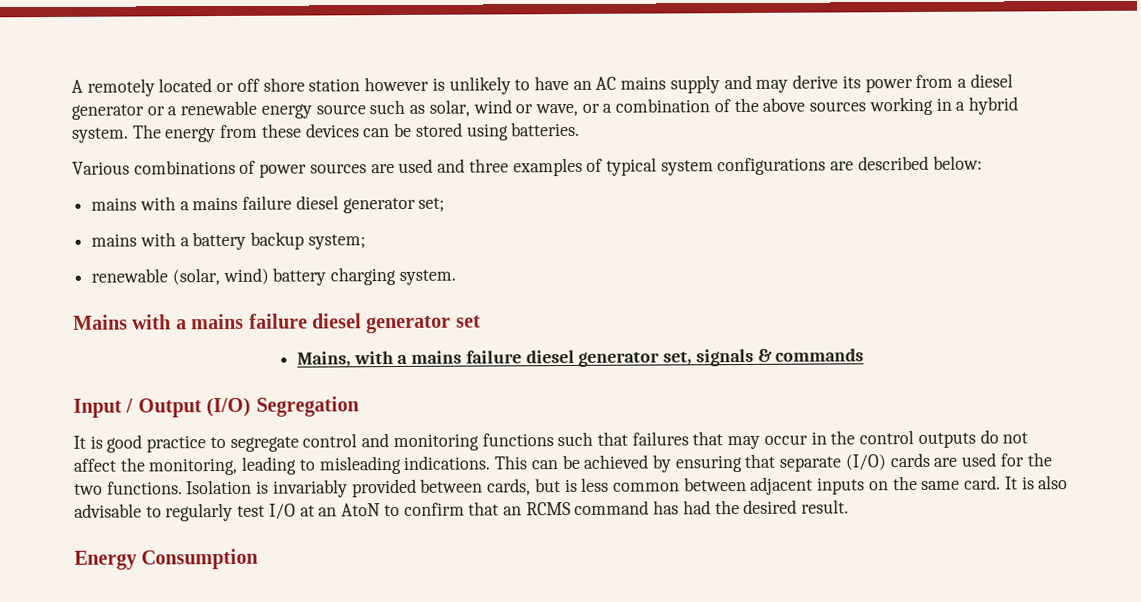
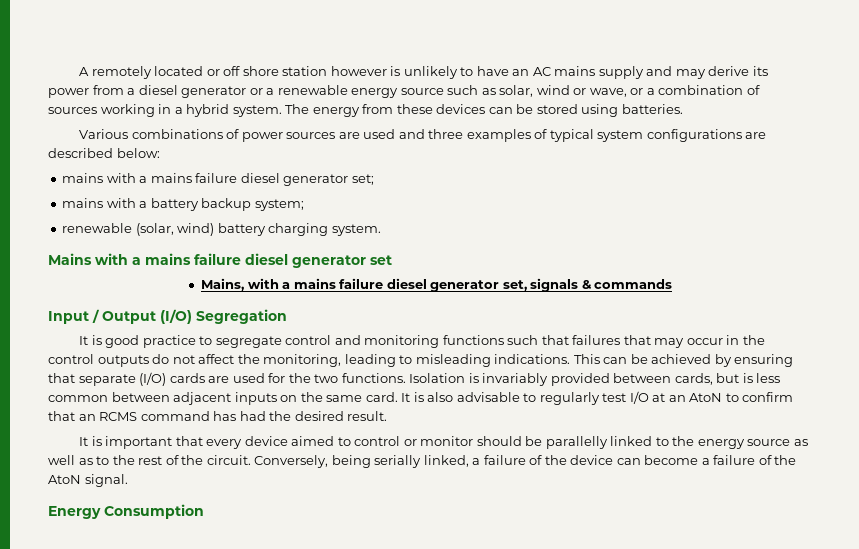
[733,97,806,113] the above -> (760, 90) none
(850, 506) none -> [79,436,808,449] [48,455,797,468] [48,474,128,487] // It is important that every device aimed to control or monitor should be parallelly linked to the energy source as well as to the rest of the circuit. Conversely, being serially linked, a failure of the device can become a failure of the AtoN signal.

